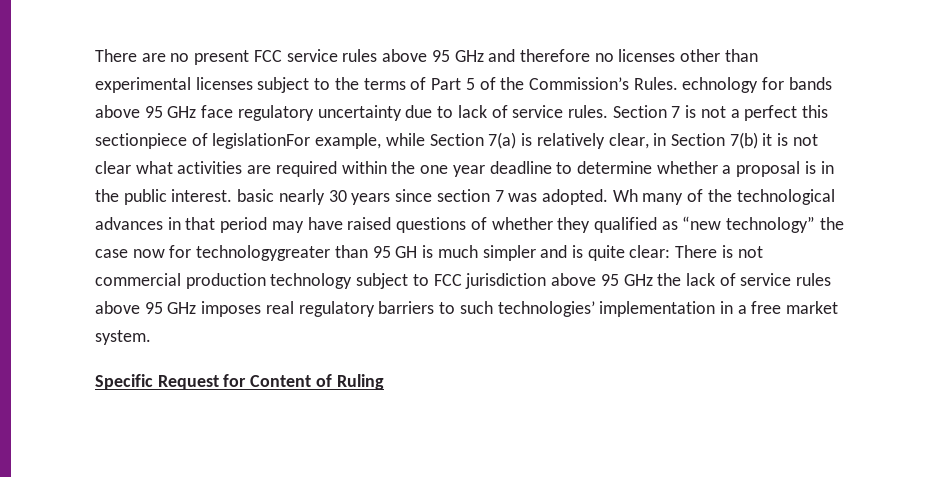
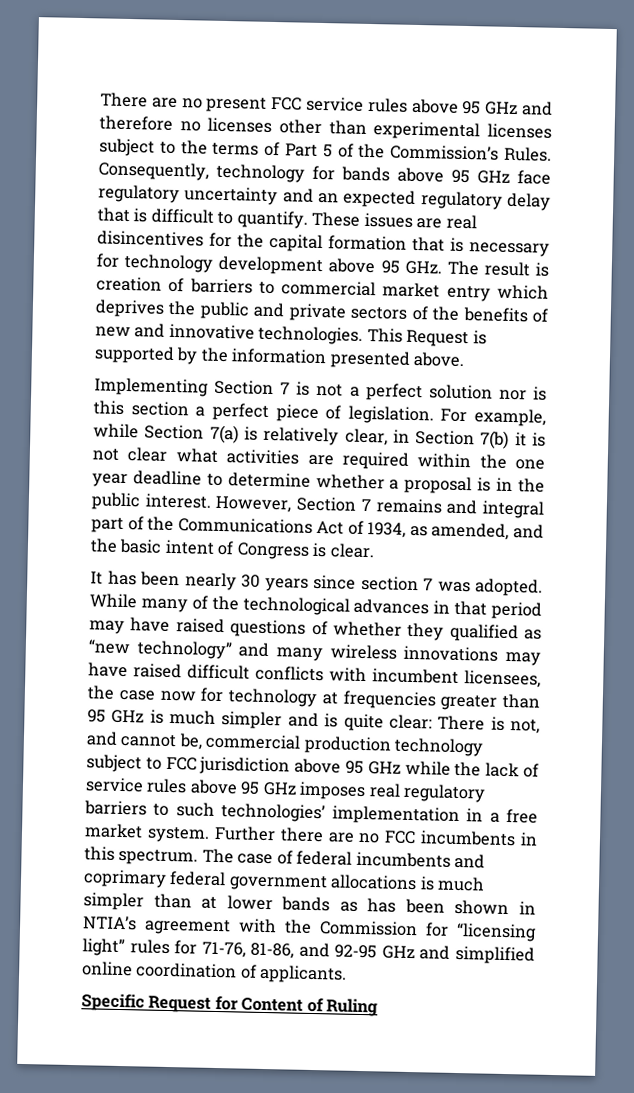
[682,77,759,93] echnology -> [98,161,305,183] Consequently, technology
[405,105,608,118] due to lack of service rules. -> [282,188,551,211] [97,207,477,230] [97,230,550,257] [96,253,549,277] [96,276,549,302] [95,299,549,323] [95,323,487,348] [94,345,466,369] [94,377,209,397] and an expected regulatory delay that is difficult to quantify. These issues are real disincentives for the capital formation that is necessary for technology development above 95 GHz. The result is creation of barriers to commercial market entry which deprives the public and private sectors of the benefits of new and innovative technologies. This Request is supported by the information presented above. // Implementing
[802,105,829,118] [95,133,311,149] this sectionpiece of legislationFor -> [428,384,547,401] [93,400,468,425] solution nor is this section a perfect piece of legislation. For
[237,189,275,202] basic -> [215,495,544,519] [91,516,544,540] [90,538,375,560] [90,570,180,587] However, Section 7 remains and integral part of the Communications Act of 1934, as amended, and the basic intent of Congress is clear. // It has been
[612,189,638,202] Wh -> [89,593,137,609] While
[819,217,844,230] [95,245,331,261] the case now for technologygreater -> [238,642,541,666] [88,662,541,688] [87,685,498,711] and many wireless innovations may have raised difficult conflicts with incumbent licensees, the case now for technology at frequencies greater
[395,246,418,258] GH -> [111,709,145,724] GHz
[737,246,763,258] not -> [510,719,540,734] [86,731,203,750] not, and cannot be,
(653, 280) none -> [404,760,451,776] while
(151, 337) none -> [213,825,538,847] [84,846,486,869] [83,869,486,892] [83,892,536,916] [83,915,537,942] [82,938,535,965] [82,961,348,984] Further there are no FCC incumbents in this spectrum. The case of federal incumbents and coprimary federal government allocations is much simpler than at lower bands as has been shown in NTIA’s agreement with the Commission for “licensing light” rules for 71-76, 81-86, and 92-95 GHz and simplified online coordination of applicants.

